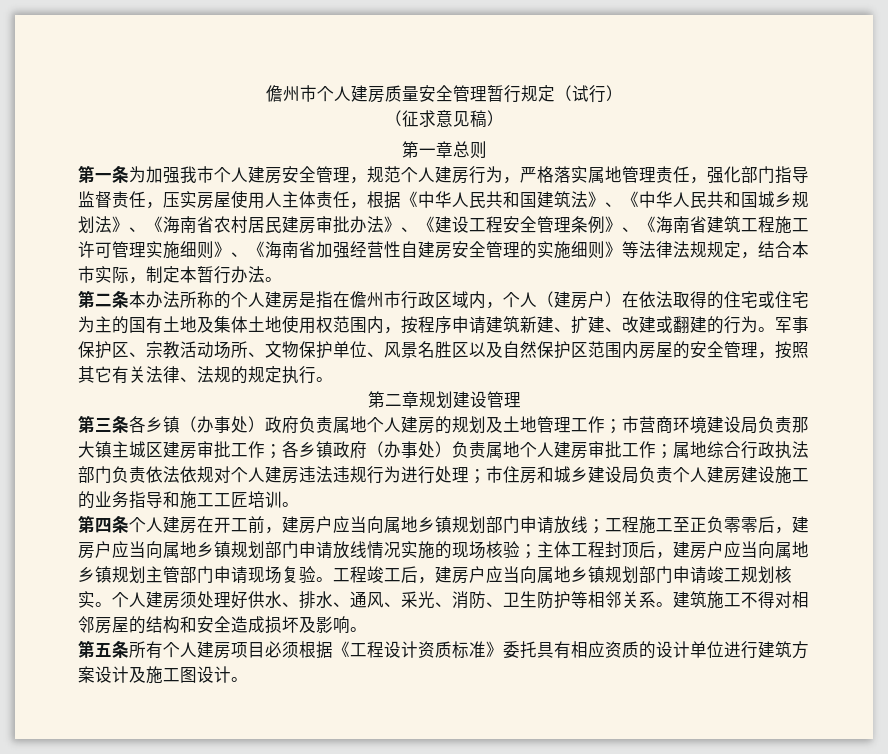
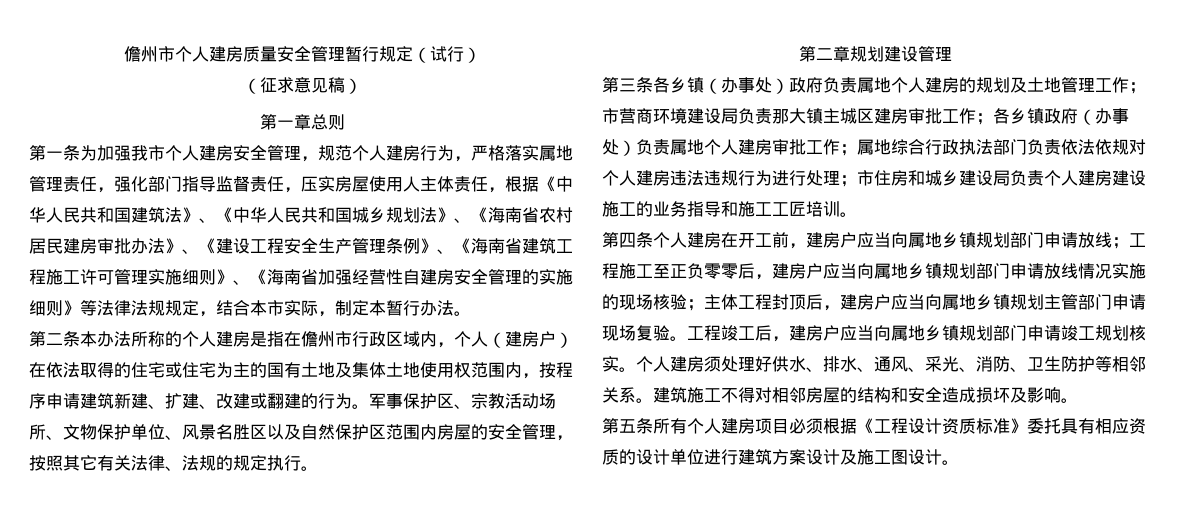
(537, 224) none -> [318,238,352,254] 生产

